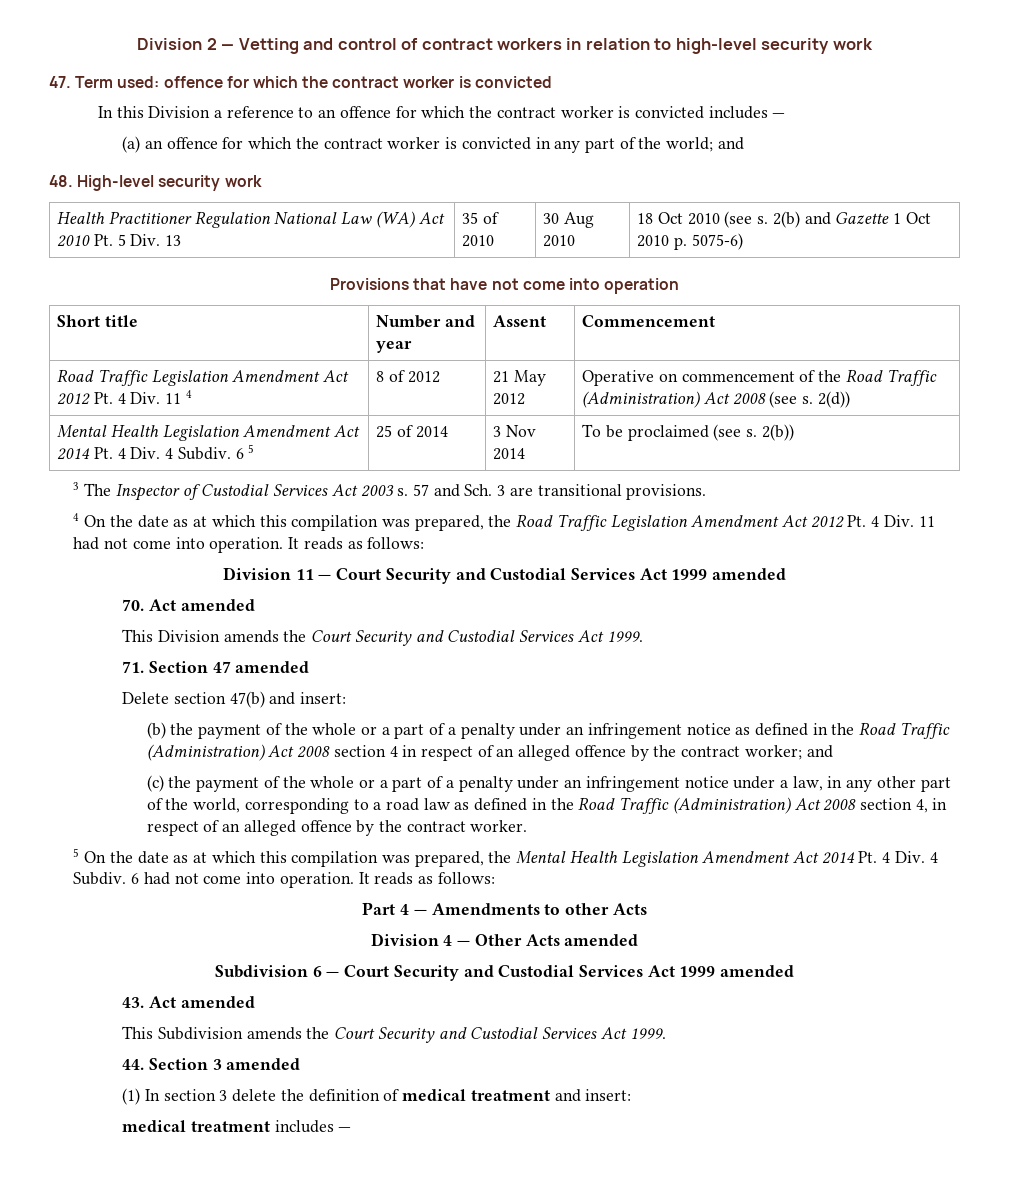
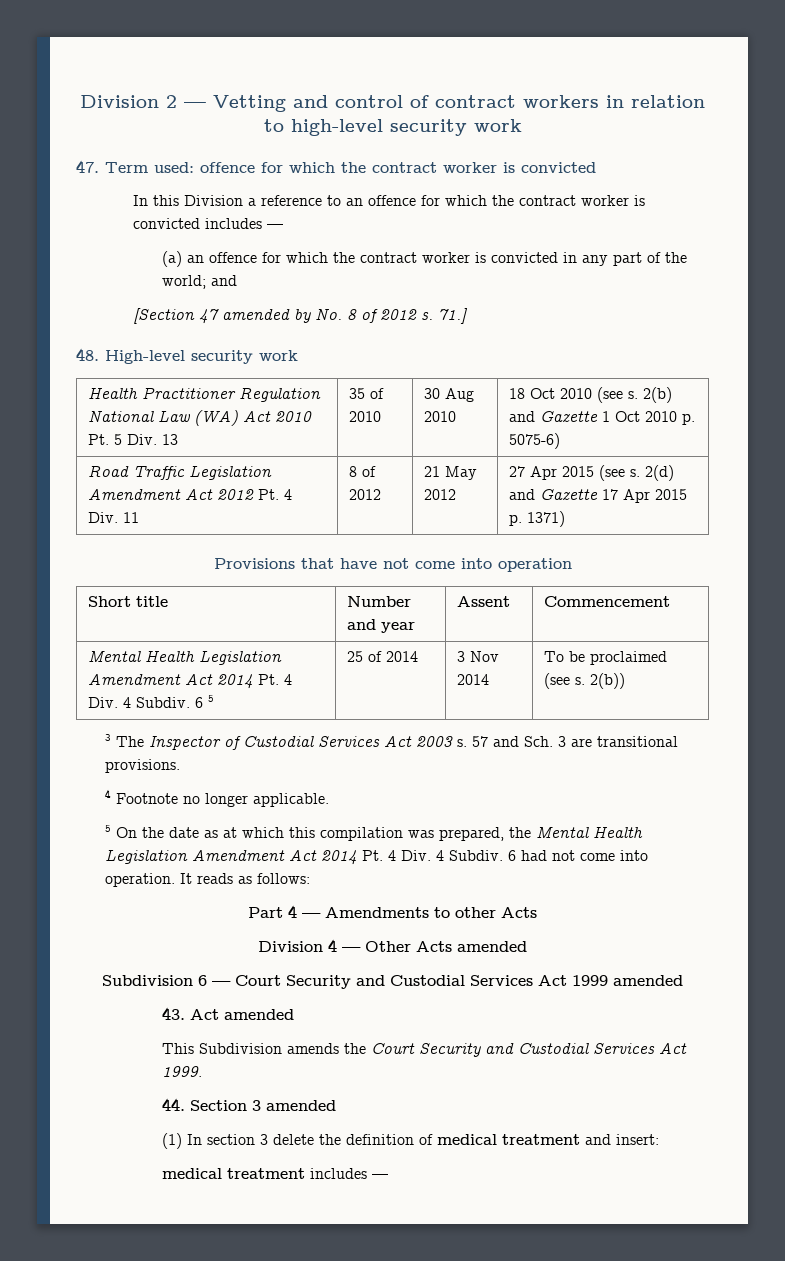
(744, 143) none -> [133,308,469,324] // [Section 47 amended by No. 8 of 2012 s. 71.]
(743, 241) none -> [88,465,273,480] [88,489,293,500] [88,512,140,523] [349,466,377,477] [349,489,382,500] [424,466,478,480] [424,489,457,500] [509,465,675,481] [509,489,688,503] [509,511,566,527] // Road Traffic Legislation Amendment Act 2012 Pt. 4 Div. 11 | 8 of 2012 | 21 May 2012 | 27 Apr 2015 (see s. 2(d) and Gazette 17 Apr 2015 p. 1371)
[57,369,350,386] [57,390,192,405] [376,370,440,383] [493,370,546,386] [493,393,526,405] [582,369,937,386] [582,391,850,408] // Road Traffic Legislation Amendment Act 2012 Pt. 4 Div. 11 4 | 8 of 2012 | 21 May 2012 | Operative on commencement of the Road Traffic (Administration) Act 2008 (see s. 2(d)) -> (671, 601) none
[84,514,935,531] [73,537,425,553] [222,567,787,584] [122,599,255,611] [122,629,643,646] [122,661,310,673] [122,691,347,708] [146,722,950,739] [146,744,833,761] [146,775,951,792] [146,797,948,814] [146,820,528,836] On the date as at which this compilation was prepared, the Road Traffic Legislation Amendment Act 2012 Pt. 4 Div. 11 had not come into operation. It reads as follows: // Division 11 — Court Security and Custodial Services Act 1999 amended // 70. Act amended // This Division amends the Court Security and Custodial Services Act 1999. // 71. Section 47 amended // Delete section 47(b) and insert: // (b) the payment of the whole or a part of a penalty under an infringement notice as defined in the Road Traffic (Administration) Act 2008 section 4 in respect of an alleged offence by the contract worker; and // (c) the payment of the whole or a part of a penalty under an infringement notice under a law, in any other part of the world, corresponding to a road law as defined in the Road Traffic (Administration) Act 2008 section 4, in respect of an alleged offence by the contract worker. -> [115,793,329,807] Footnote no longer applicable.

